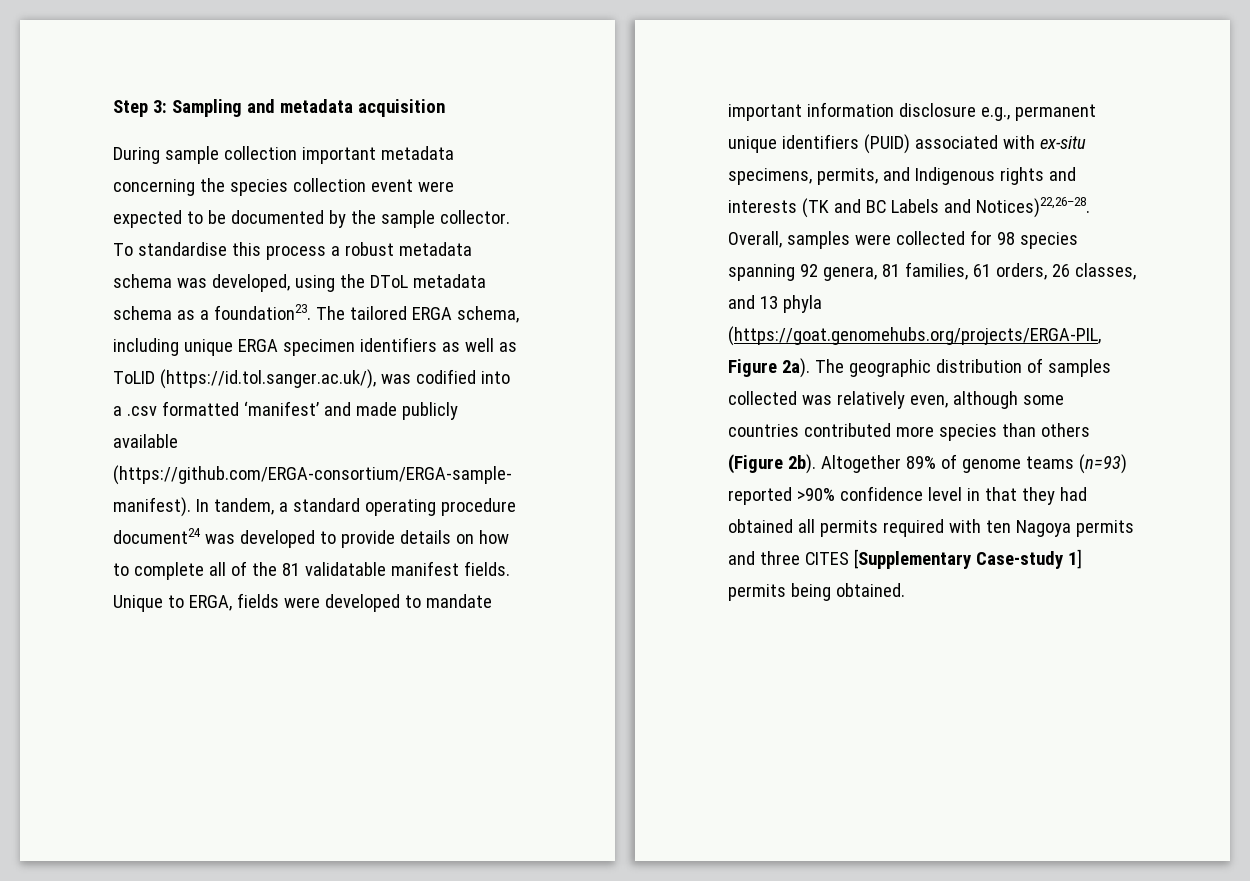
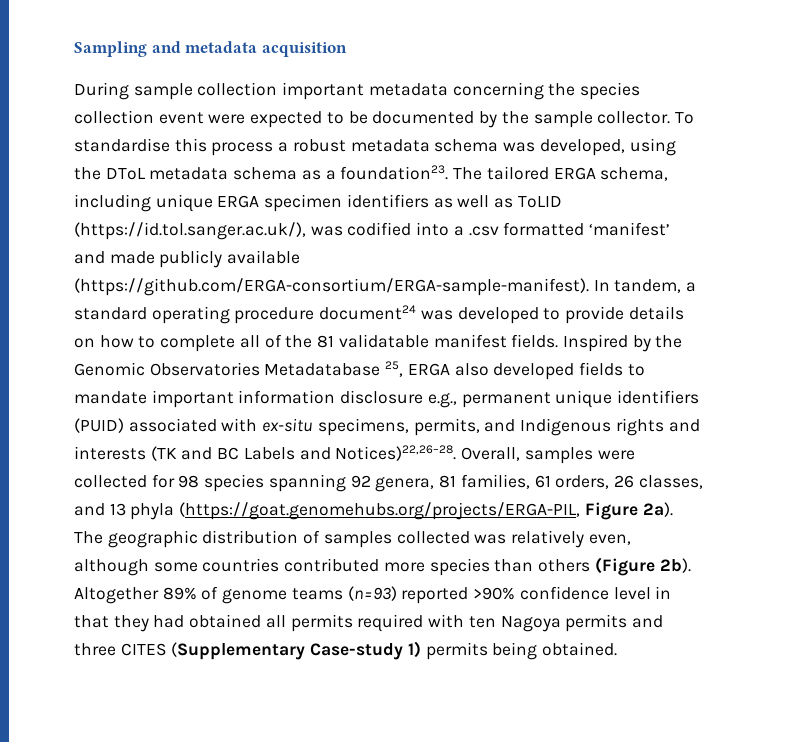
[113,100,167,117] Step 3: -> (74, 49) none
[113,593,400,612] Unique to ERGA, fields were developed -> [562,334,683,352] [74,361,624,380] Inspired by the Genomic Observatories Metadatabase 25, ERGA also developed fields
[853,549,1082,569] [Supplementary Case-study 1] -> [171,641,421,660] (Supplementary Case-study 1)

